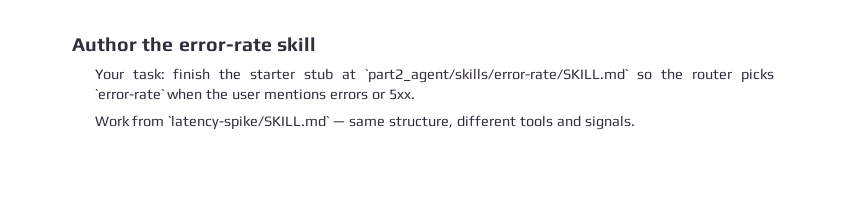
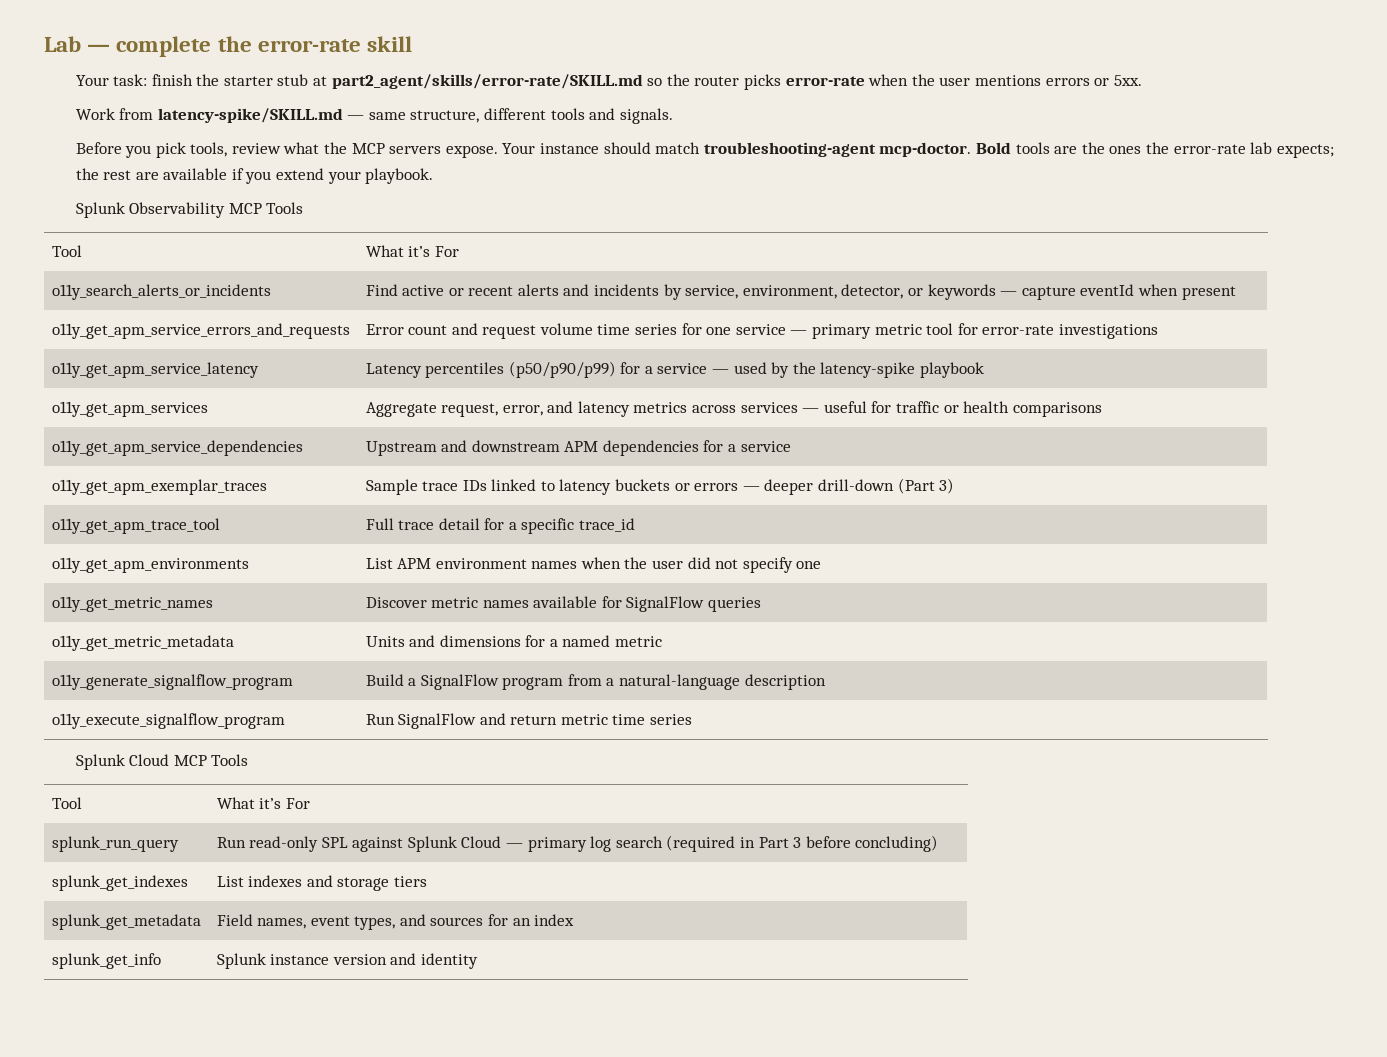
[72,37,137,52] Author -> [44,36,212,57] Lab — complete
[365,68,630,83] `part2_agent/skills/error-rate/SKILL.md` -> [331,74,643,89] part2_agent/skills/error-rate/SKILL.md
[94,89,165,100] `error-rate` -> [785,76,865,86] error-rate
[168,115,331,130] `latency-spike/SKILL.md` -> [157,108,343,123] latency-spike/SKILL.md
(635, 122) none -> [75,142,1334,158] [75,168,434,184] [75,202,304,218] [51,245,82,257] [365,245,459,257] [51,284,271,300] [365,284,1236,300] [51,323,350,339] [365,323,1158,339] [51,362,259,378] [365,361,984,378] [51,401,208,417] [365,401,1102,417] [51,440,303,456] [365,440,791,456] [51,479,267,495] [365,478,955,495] [51,518,220,534] [365,518,636,534] [51,557,249,573] [365,557,822,573] [51,596,213,612] [365,596,762,612] [51,635,234,651] [365,635,663,647] [51,674,293,690] [365,674,826,690] [51,713,285,729] [365,713,693,729] [75,754,249,770] [51,797,82,809] [216,797,310,809] [51,836,179,852] [216,835,939,852] [51,875,188,891] [216,875,427,891] [51,914,201,930] [216,914,575,930] [51,953,161,969] [216,953,478,969] // Before you pick tools, review what the MCP servers expose. Your instance should match troubleshooting-agent mcp-doctor. Bold tools are the ones the error-rate lab expects; the rest are available if you extend your playbook. // Splunk Observability MCP Tools // Tool | What it’s For // o11y_search_alerts_or_incidents | Find active or recent alerts and incidents by service, environment, detector, or keywords — capture eventId when present // o11y_get_apm_service_errors_and_requests | Error count and request volume time series for one service — primary metric tool for error-rate investigations // o11y_get_apm_service_latency | Latency percentiles (p50/p90/p99) for a service — used by the latency-spike playbook // o11y_get_apm_services | Aggregate request, error, and latency metrics across services — useful for traffic or health comparisons // o11y_get_apm_service_dependencies | Upstream and downstream APM dependencies for a service // o11y_get_apm_exemplar_traces | Sample trace IDs linked to latency buckets or errors — deeper drill-down (Part 3) // o11y_get_apm_trace_tool | Full trace detail for a specific trace_id // o11y_get_apm_environments | List APM environment names when the user did not specify one // o11y_get_metric_names | Discover metric names available for SignalFlow queries // o11y_get_metric_metadata | Units and dimensions for a named metric // o11y_generate_signalflow_program | Build a SignalFlow program from a natural-language description // o11y_execute_signalflow_program | Run SignalFlow and return metric time series // Splunk Cloud MCP Tools // Tool | What it’s For // splunk_run_query | Run read-only SPL against Splunk Cloud — primary log search (required in Part 3 before concluding) // splunk_get_indexes | List indexes and storage tiers // splunk_get_metadata | Field names, event types, and sources for an index // splunk_get_info | Splunk instance version and identity

